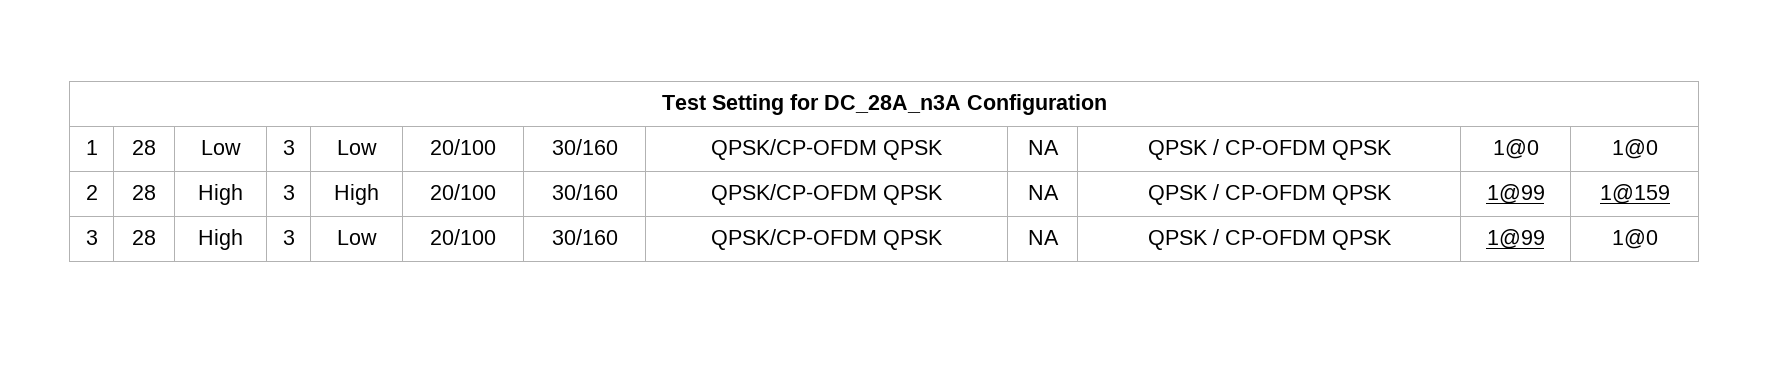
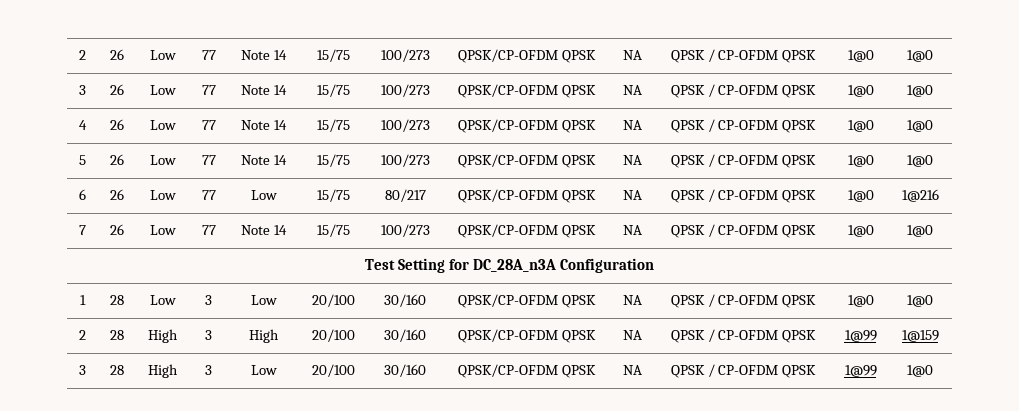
(661, 102) none -> [79,50,86,60] [109,49,124,60] [149,50,176,60] [201,50,216,60] [241,50,287,60] [317,49,350,62] [380,49,430,62] [458,49,596,63] [622,50,642,60] [670,49,817,63] [847,50,874,62] [907,50,933,62] [79,85,86,95] [109,84,124,95] [149,85,176,95] [201,85,216,95] [241,85,287,95] [317,84,350,97] [380,84,430,97] [458,84,596,98] [622,85,642,95] [670,84,817,98] [847,85,874,97] [907,85,933,97] [79,120,87,130] [109,119,124,130] [149,120,176,130] [201,120,216,130] [241,120,287,130] [317,119,350,132] [380,119,430,132] [458,119,596,133] [622,120,642,130] [670,119,817,133] [847,120,874,132] [907,120,933,132] [79,155,86,165] [109,154,124,165] [149,155,176,165] [201,155,216,165] [241,155,287,165] [317,154,350,167] [380,154,430,167] [458,154,596,168] [622,155,642,165] [670,154,817,168] [847,155,874,167] [907,155,933,167] [79,189,86,200] [109,189,124,200] [149,190,176,200] [201,190,216,200] [250,190,277,200] [317,189,350,202] [384,189,426,202] [458,189,596,203] [622,190,642,200] [670,189,817,203] [847,190,874,202] [901,189,939,202] [79,225,86,235] [109,224,124,235] [149,225,176,235] [201,225,216,235] [241,225,287,235] [317,224,350,237] [380,224,430,237] [458,224,596,238] [622,225,642,235] [670,224,817,238] [847,225,874,237] [907,225,933,237] 2 | 26 | Low | 77 | Note 14 | 15/75 | 100/273 | QPSK/CP-OFDM QPSK | NA | QPSK / CP-OFDM QPSK | 1@0 | 1@0 // 3 | 26 | Low | 77 | Note 14 | 15/75 | 100/273 | QPSK/CP-OFDM QPSK | NA | QPSK / CP-OFDM QPSK | 1@0 | 1@0 // 4 | 26 | Low | 77 | Note 14 | 15/75 | 100/273 | QPSK/CP-OFDM QPSK | NA | QPSK / CP-OFDM QPSK | 1@0 | 1@0 // 5 | 26 | Low | 77 | Note 14 | 15/75 | 100/273 | QPSK/CP-OFDM QPSK | NA | QPSK / CP-OFDM QPSK | 1@0 | 1@0 // 6 | 26 | Low | 77 | Low | 15/75 | 80/217 | QPSK/CP-OFDM QPSK | NA | QPSK / CP-OFDM QPSK | 1@0 | 1@216 // 7 | 26 | Low | 77 | Note 14 | 15/75 | 100/273 | QPSK/CP-OFDM QPSK | NA | QPSK / CP-OFDM QPSK | 1@0 | 1@0 //

